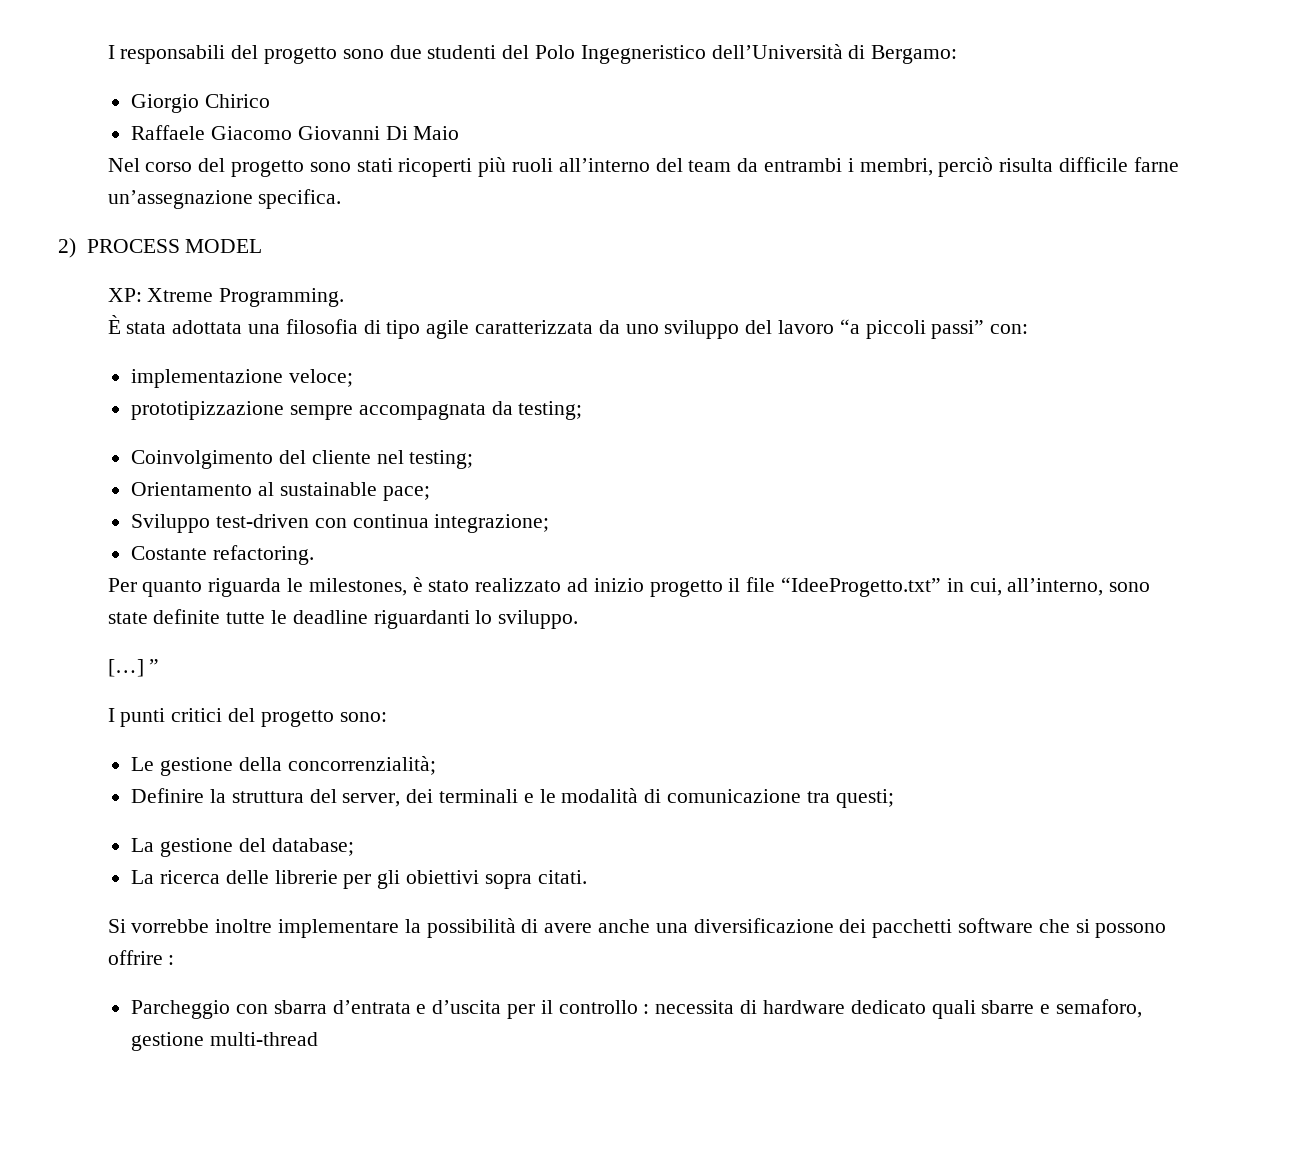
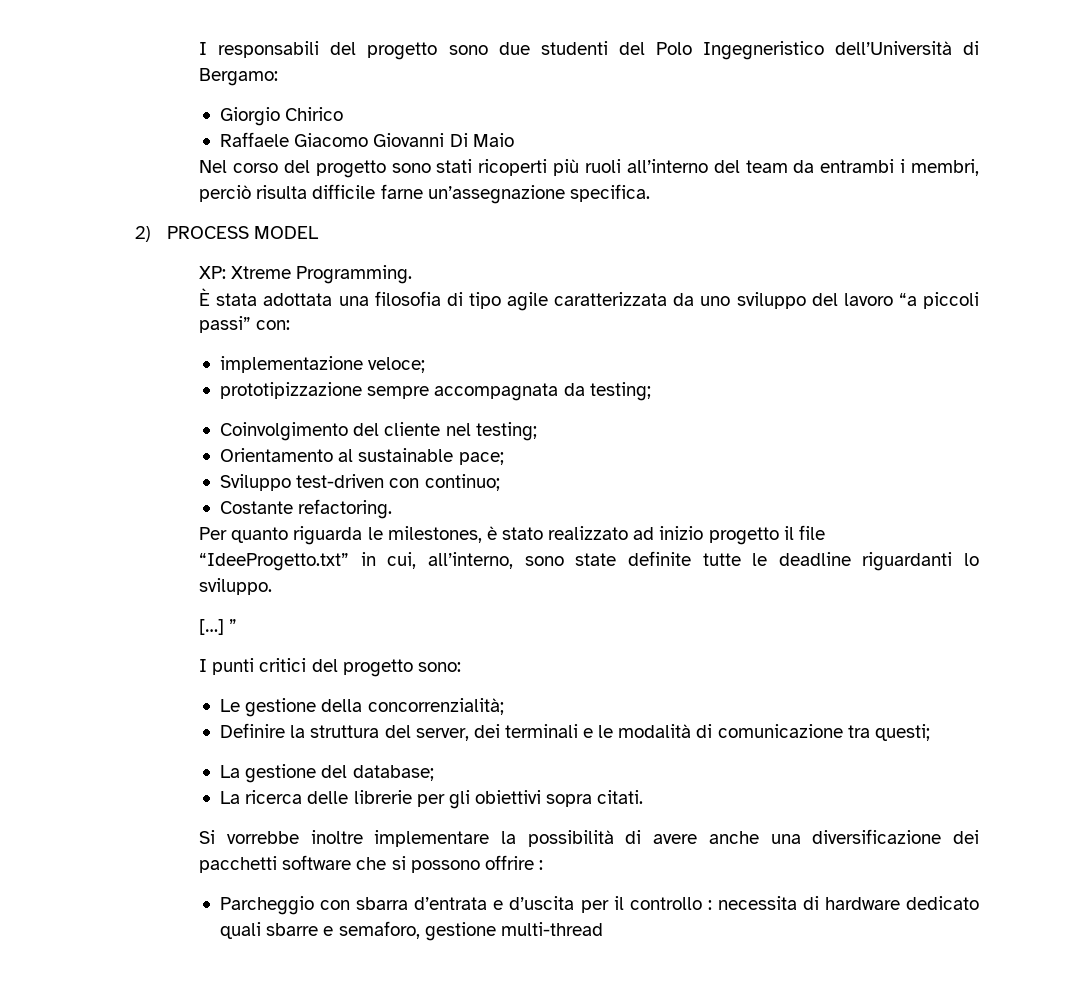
[352,514,550,533] continua integrazione; -> [424,474,500,491] continuo;

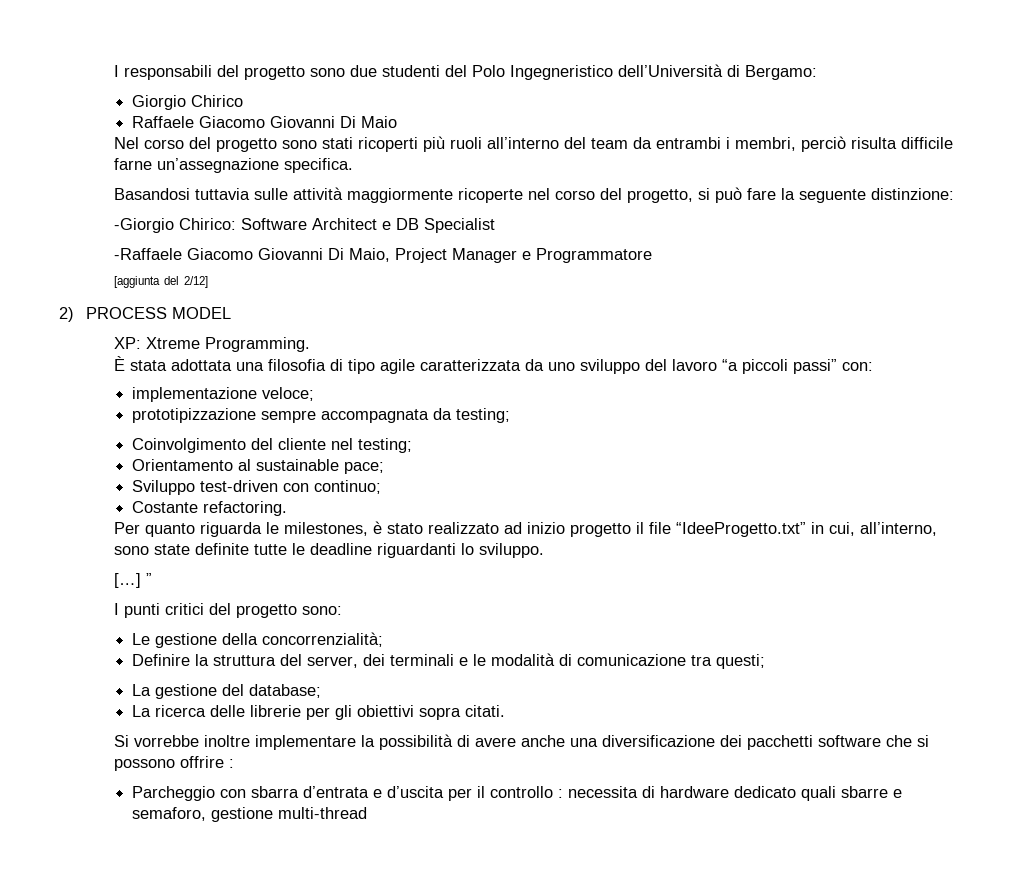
(650, 193) none -> [113,187,954,203] [113,218,495,233] [113,248,652,263] [113,276,208,288] // Basandosi tuttavia sulle attività maggiormente ricoperte nel corso del progetto, si può fare la seguente distinzione: // -Giorgio Chirico: Software Architect e DB Specialist // -Raffaele Giacomo Giovanni Di Maio, Project Manager e Programmatore // [aggiunta del 2/12]

